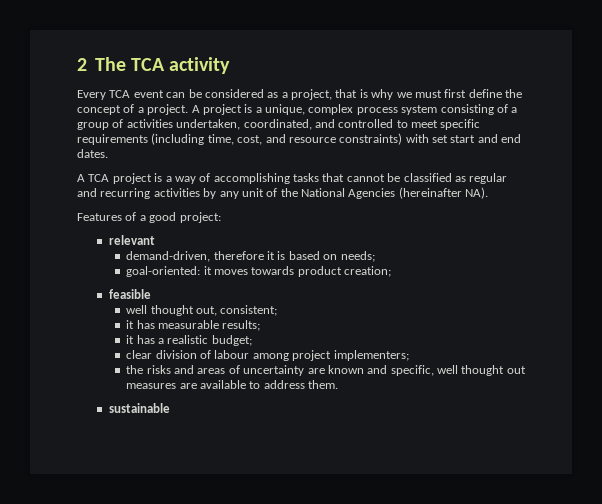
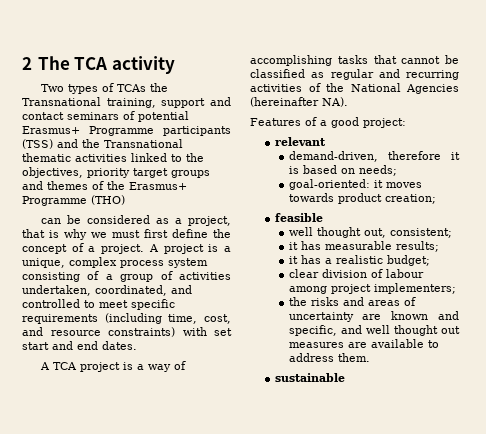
[77,90,164,100] Every TCA event -> [41,83,169,94] [22,97,231,108] [22,111,189,122] [22,126,231,136] [22,139,183,149] [22,153,204,162] [22,167,210,178] [22,181,187,190] [22,195,125,206] Two types of TCAs the Transnational training, support and contact seminars of potential Erasmus+ Programme participants (TSS) and the Transnational thematic activities linked to the objectives, priority target groups and themes of the Erasmus+ Programme (THO) //
[203,188,264,199] by any unit -> (302, 88) none
(434, 370) none -> [340,325,362,334] and

